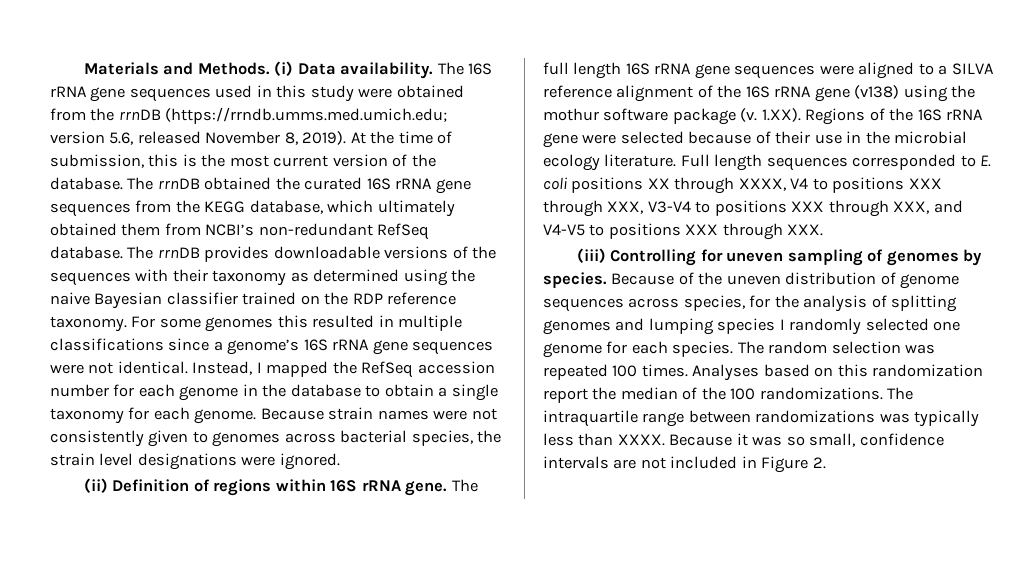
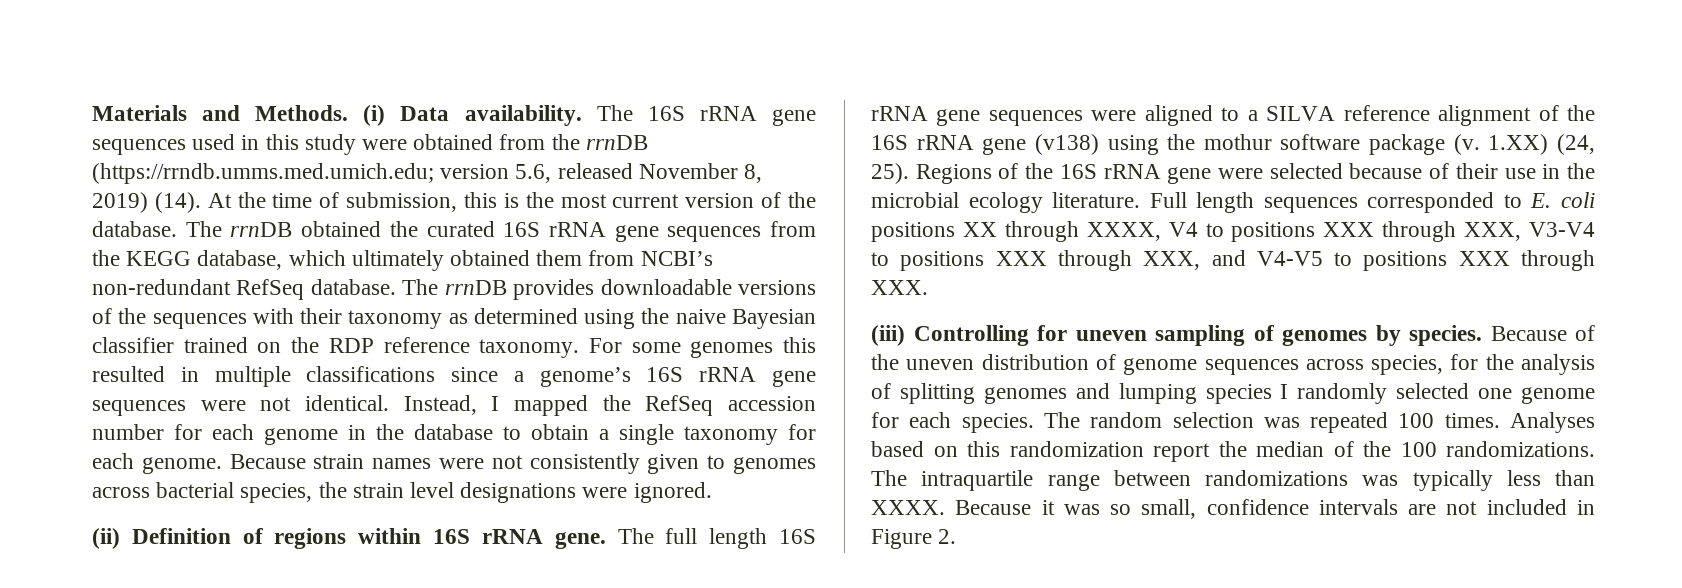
[302,131,347,145] 2019). -> [92,192,201,213] 2019) (14).
[761,108,801,122] 1.XX). -> [1488,134,1595,155] [871,163,909,184] 1.XX) (24, 25).

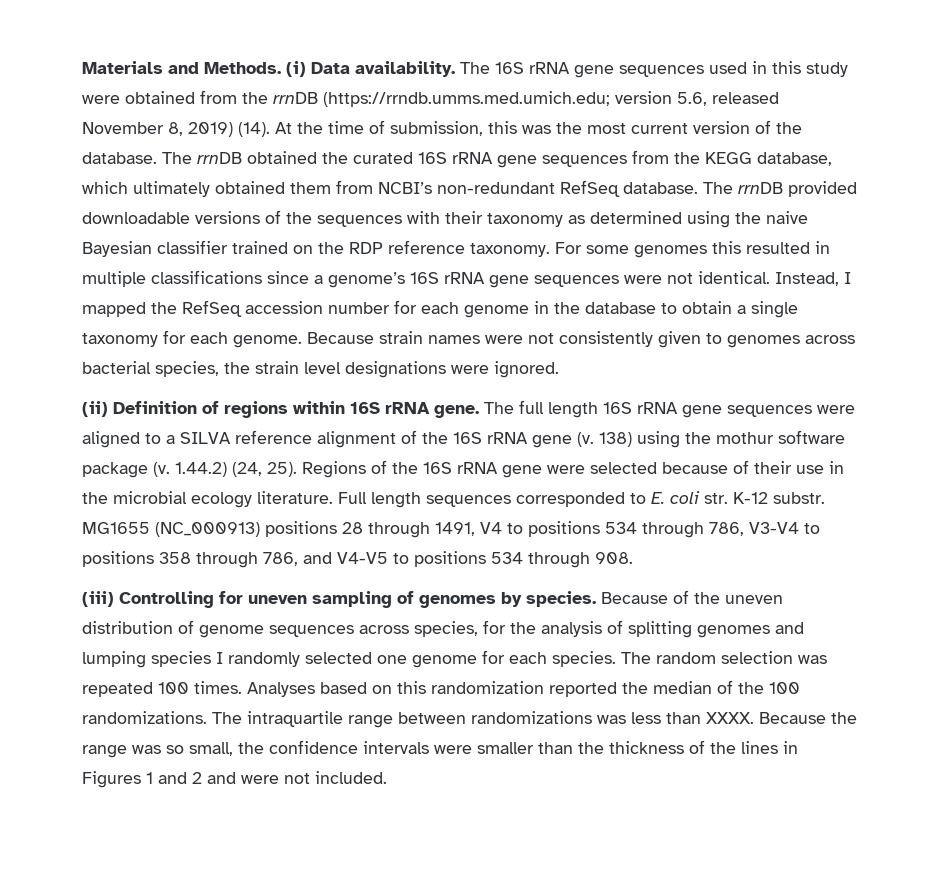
[503,193,519,208] is -> [522,125,551,134] was
[513,279,595,300] provides -> [788,181,857,197] provided
[1034,134,1099,155] (v138) -> [577,432,632,447] (v. 138)
[1488,134,1549,155] 1.XX) -> [175,462,227,477] 1.44.2)
[871,221,1595,242] [871,250,1201,271] positions XX through XXXX, V4 to positions XXX through XXX, V3-V4 to positions XXX through XXX, -> [704,492,825,504] [82,521,820,538] [82,551,298,568] str. K-12 substr. MG1655 (NC_000913) positions 28 through 1491, V4 to positions 534 through 786, V3-V4 to positions 358 through 786,
[1458,250,1595,271] [871,280,928,295] XXX through XXX. -> [491,552,633,568] 534 through 908.
[1153,443,1210,462] report -> [549,682,617,697] reported
[1412,470,1493,491] typically -> (626, 719) none
[1041,500,1055,515] it -> [831,712,857,724] [82,745,127,758] the range
(1197, 509) none -> [238,742,264,754] the
[1408,499,1595,515] [871,529,957,549] are not included in Figure 2. -> [434,740,798,754] [82,771,387,788] were smaller than the thickness of the lines in Figures 1 and 2 and were not included.

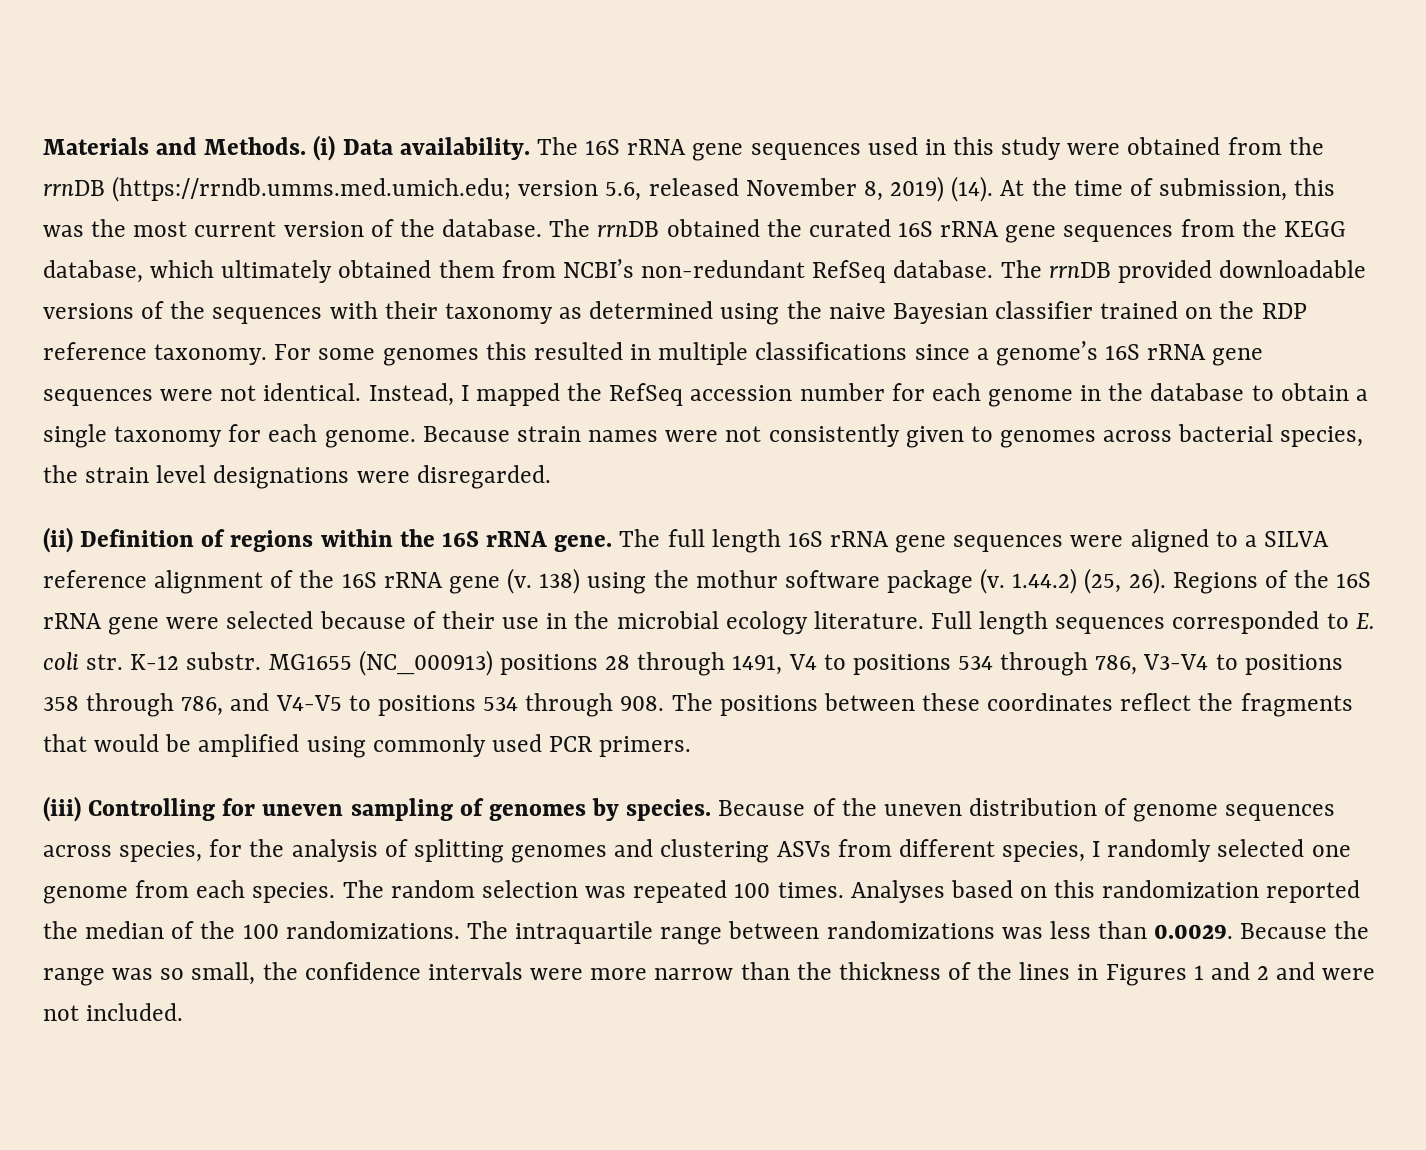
[494,361,559,378] ignored. -> [416,465,551,489] disregarded.
(345, 407) none -> [399,529,435,547] the
[232,462,297,477] (24, 25). -> [1084,568,1166,594] (25, 26).
(633, 558) none -> [671,693,1353,717] [43,734,692,758] The positions between these coordinates reflect the fragments that would be amplified using commonly used PCR primers.
[82,651,211,668] lumping species -> [660,839,1086,863] clustering ASVs from different species,
[482,650,505,664] for -> [135,880,190,898] from
[706,712,754,724] XXXX. -> [1154,924,1234,939] 0.0029.
[477,742,534,754] smaller -> [590,968,734,980] more narrow

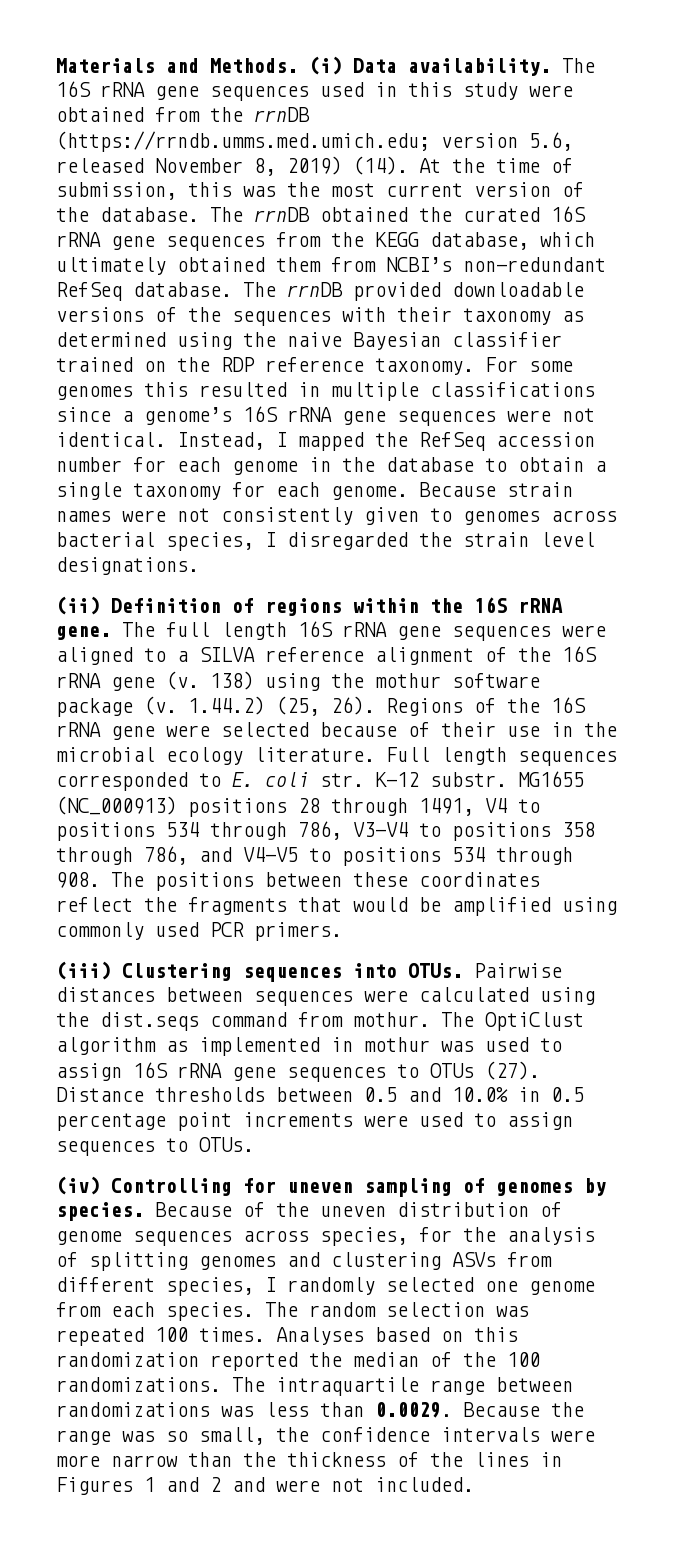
(1364, 436) none -> [265,532,408,550] I disregarded
[213,465,551,489] designations were disregarded. -> [56,557,199,575] designations.
(81, 809) none -> [122,963,562,982] [56,987,595,1006] [56,1012,584,1031] [56,1037,562,1056] [56,1061,540,1082] [56,1087,584,1102] [56,1112,573,1131] [56,1137,254,1156] [56,1176,100,1195] Clustering sequences into OTUs. Pairwise distances between sequences were calculated using the dist.seqs command from mothur. The OptiClust algorithm as implemented in mothur was used to assign 16S rRNA gene sequences to OTUs (27). Distance thresholds between 0.5 and 10.0% in 0.5 percentage point increments were used to assign sequences to OTUs. // (iv)

